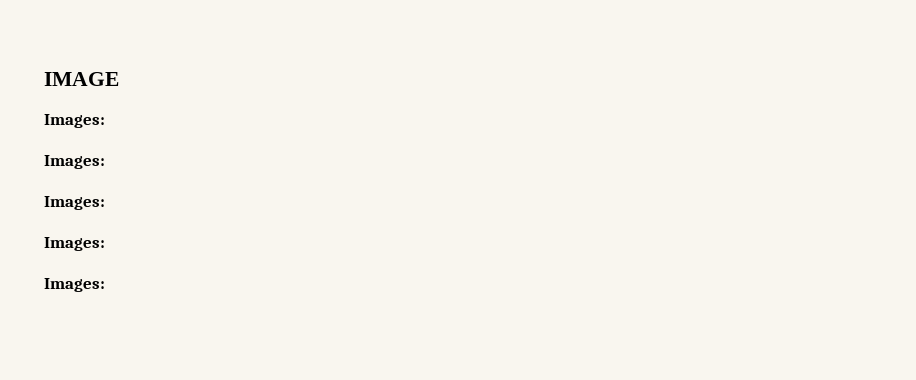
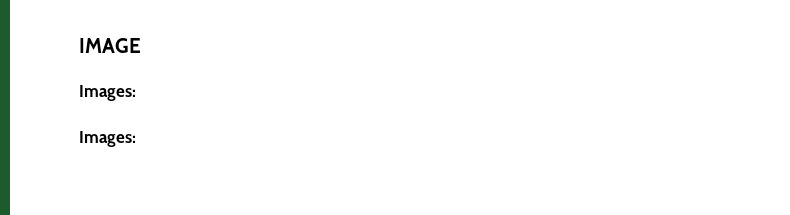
[44,196,105,210] [44,237,105,251] [44,278,105,292] // Images: // Images: // Images: -> (136, 139) none

